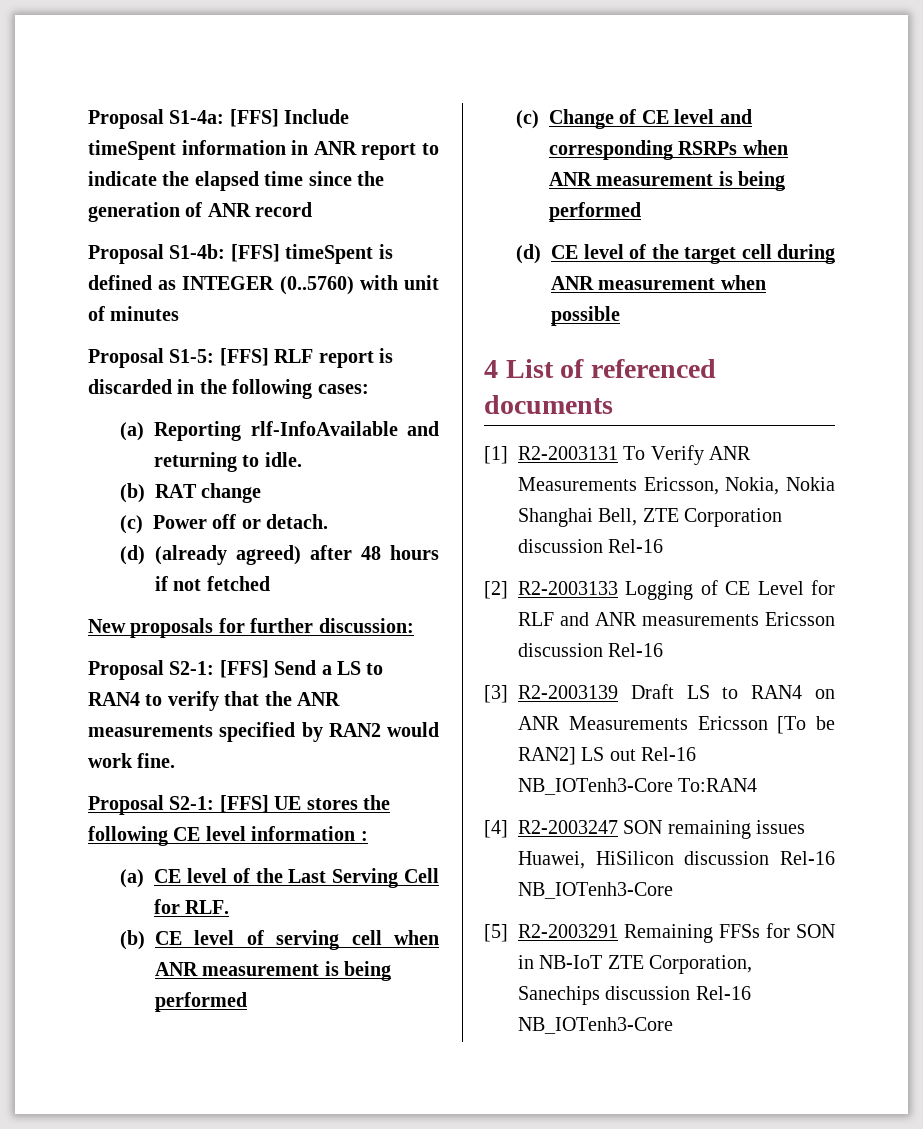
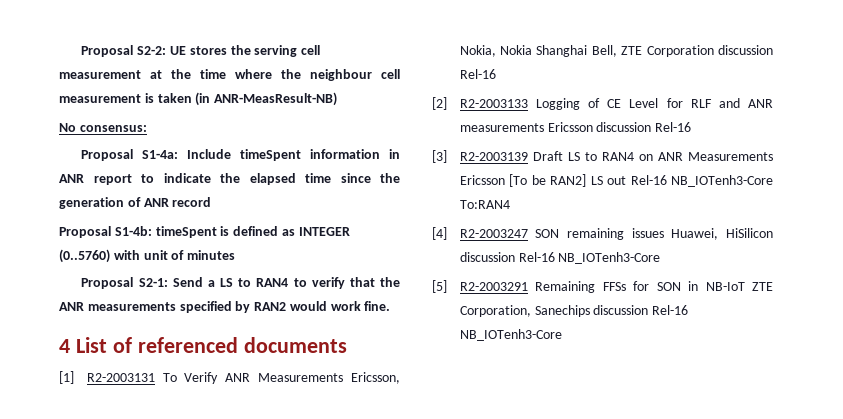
[88,109,279,129] Proposal S1-4a: [FFS] -> [81,45,321,57] [59,69,400,81] [59,92,338,106] [59,123,147,132] [81,149,179,161] Proposal S2-2: UE stores the serving cell measurement at the time where the neighbour cell measurement is taken (in ANR-MeasResult-NB) // No consensus: // Proposal S1-4a:
[230,244,280,262] [FFS] -> (152, 231) none
[88,348,393,368] [88,379,369,399] [120,421,439,441] [154,452,302,472] [120,483,262,503] [120,514,329,534] [120,545,439,565] [155,576,270,591] [88,618,414,638] [88,660,269,680] // Proposal S1-5: [FFS] RLF report is discarded in the following cases: // (a) Reporting rlf-InfoAvailable and returning to idle. // (b) RAT change // (c) Power off or detach. // (d) (already agreed) after 48 hours if not fetched // New proposals for further discussion: // Proposal S2-1: [FFS] -> [81,277,168,289] // Proposal S2-1:
[88,795,390,815] [88,826,368,846] [120,868,439,888] [154,899,230,914] [120,930,439,950] [155,961,392,981] [155,992,248,1012] [516,109,752,129] [549,140,788,160] [549,171,786,191] [549,202,642,222] [516,244,835,264] [551,275,766,290] [551,306,621,326] // Proposal S2-1: [FFS] UE stores the following CE level information : // (a) CE level of the Last Serving Cell for RLF. // (b) CE level of serving cell when ANR measurement is being performed // (c) Change of CE level and corresponding RSRPs when ANR measurement is being performed // (d) CE level of the target cell during ANR measurement when possible -> (391, 306) none

